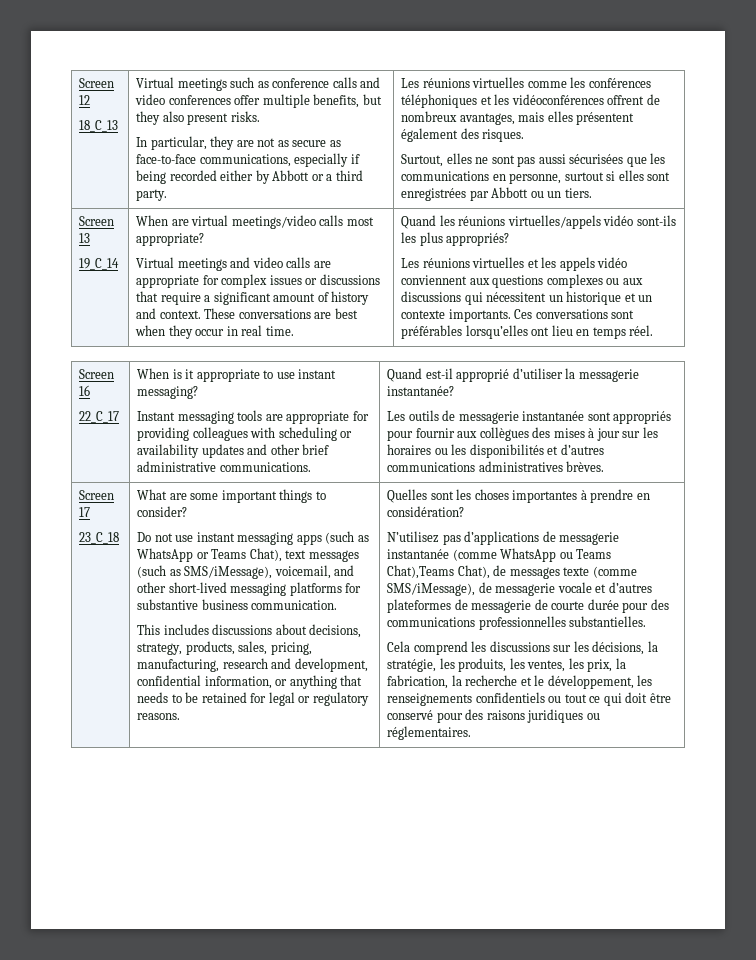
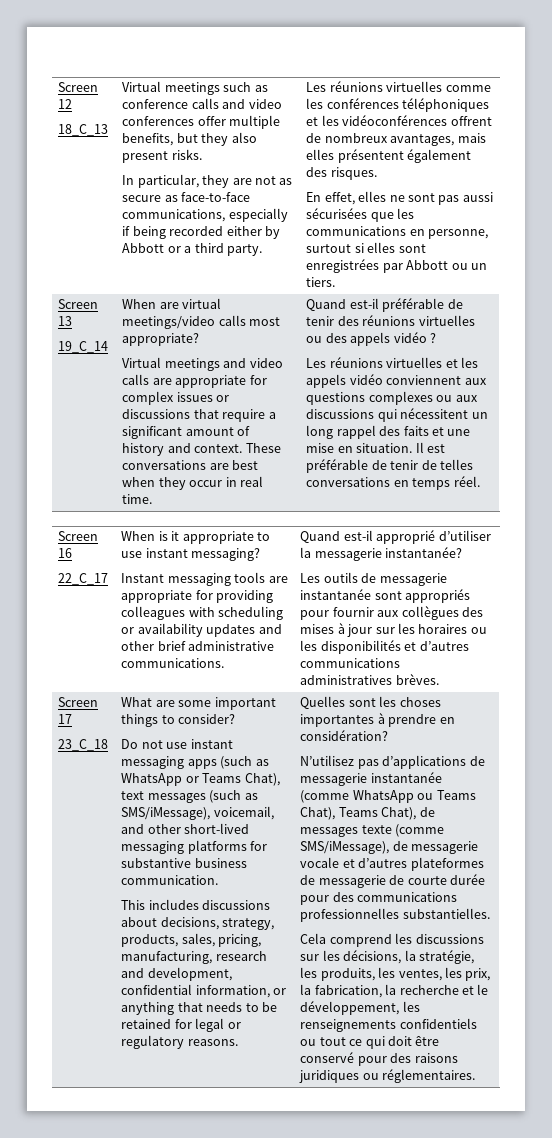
[401,154,444,167] Surtout, -> [306,192,355,205] En effet,
[439,215,676,229] [401,232,510,246] les réunions virtuelles/appels vidéo sont-ils les plus appropriés? -> [349,298,463,312] [306,315,475,326] [306,332,436,346] est-il préférable de tenir des réunions virtuelles ou des appels vidéo ?
[566,291,653,305] [401,309,635,322] [401,325,573,339] historique et un contexte importants. Ces conversations sont préférables lorsqu’elles ont lieu -> [306,425,471,439] [306,442,445,453] [306,459,473,473] [306,477,391,487] long rappel des faits et une mise en situation. Il est préférable de tenir de telles conversations
[387,565,455,579] Chat),Teams -> [300,807,378,820] Chat), Teams

